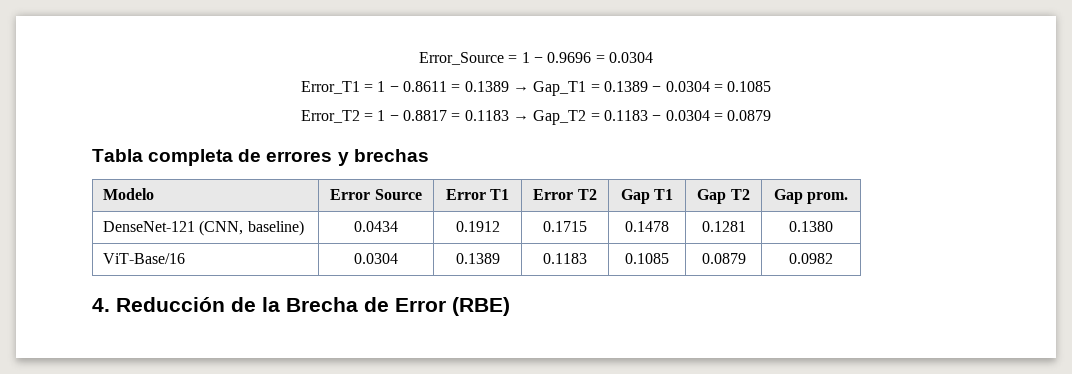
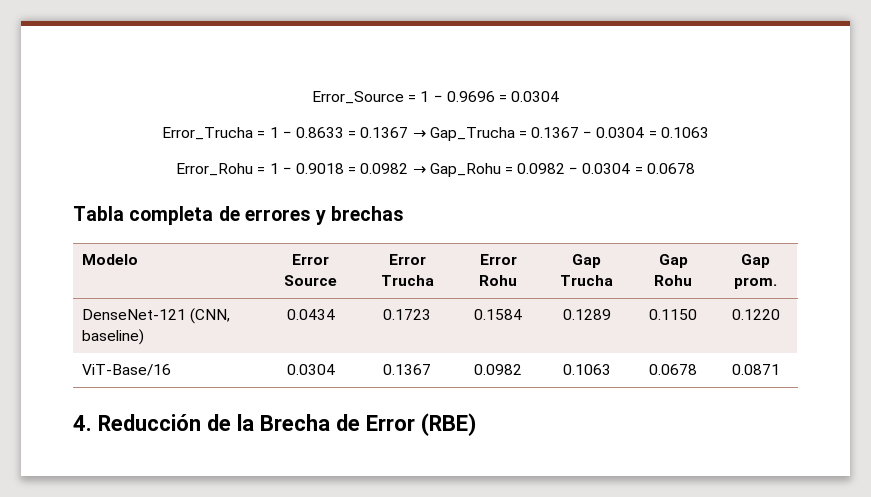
[300,81,772,96] [300,110,772,125] Error_T1 = 1 − 0.8611 = 0.1389 → Gap_T1 = 0.1389 − 0.0304 = 0.1085 // Error_T2 = 1 − 0.8817 = 0.1183 → Gap_T2 = 0.1183 − 0.0304 = 0.0879 -> [162,127,709,141] [176,163,695,177] Error_Trucha = 1 − 0.8633 = 0.1367 → Gap_Trucha = 0.1367 − 0.0304 = 0.1063 // Error_Rohu = 1 − 0.9018 = 0.0982 → Gap_Rohu = 0.0982 − 0.0304 = 0.0678
[490,189,510,200] [533,189,597,200] [620,189,674,204] [697,189,750,204] T1 | Error T2 | Gap T1 | Gap T2 -> [380,275,434,286] [479,254,517,265] [479,275,517,286] [572,254,601,268] [560,275,613,286] [658,254,688,268] [654,275,692,286] Trucha | Error Rohu | Gap Trucha | Gap Rohu
[455,221,500,232] [543,221,587,232] [625,221,669,232] [701,221,746,232] [789,221,833,232] [102,253,185,264] [354,253,398,264] [455,253,500,264] [543,253,587,264] [625,253,669,264] [701,253,746,264] [789,253,833,264] 0.1912 | 0.1715 | 0.1478 | 0.1281 | 0.1380 // ViT-Base/16 | 0.0304 | 0.1389 | 0.1183 | 0.1085 | 0.0879 | 0.0982 -> [383,309,431,320] [474,309,522,320] [562,309,611,320] [649,309,697,320] [731,309,780,320] [81,364,171,376] [286,364,335,375] [383,364,431,375] [474,364,522,375] [562,364,611,375] [649,364,697,375] [731,364,780,375] 0.1723 | 0.1584 | 0.1289 | 0.1150 | 0.1220 // ViT-Base/16 | 0.0304 | 0.1367 | 0.0982 | 0.1063 | 0.0678 | 0.0871

